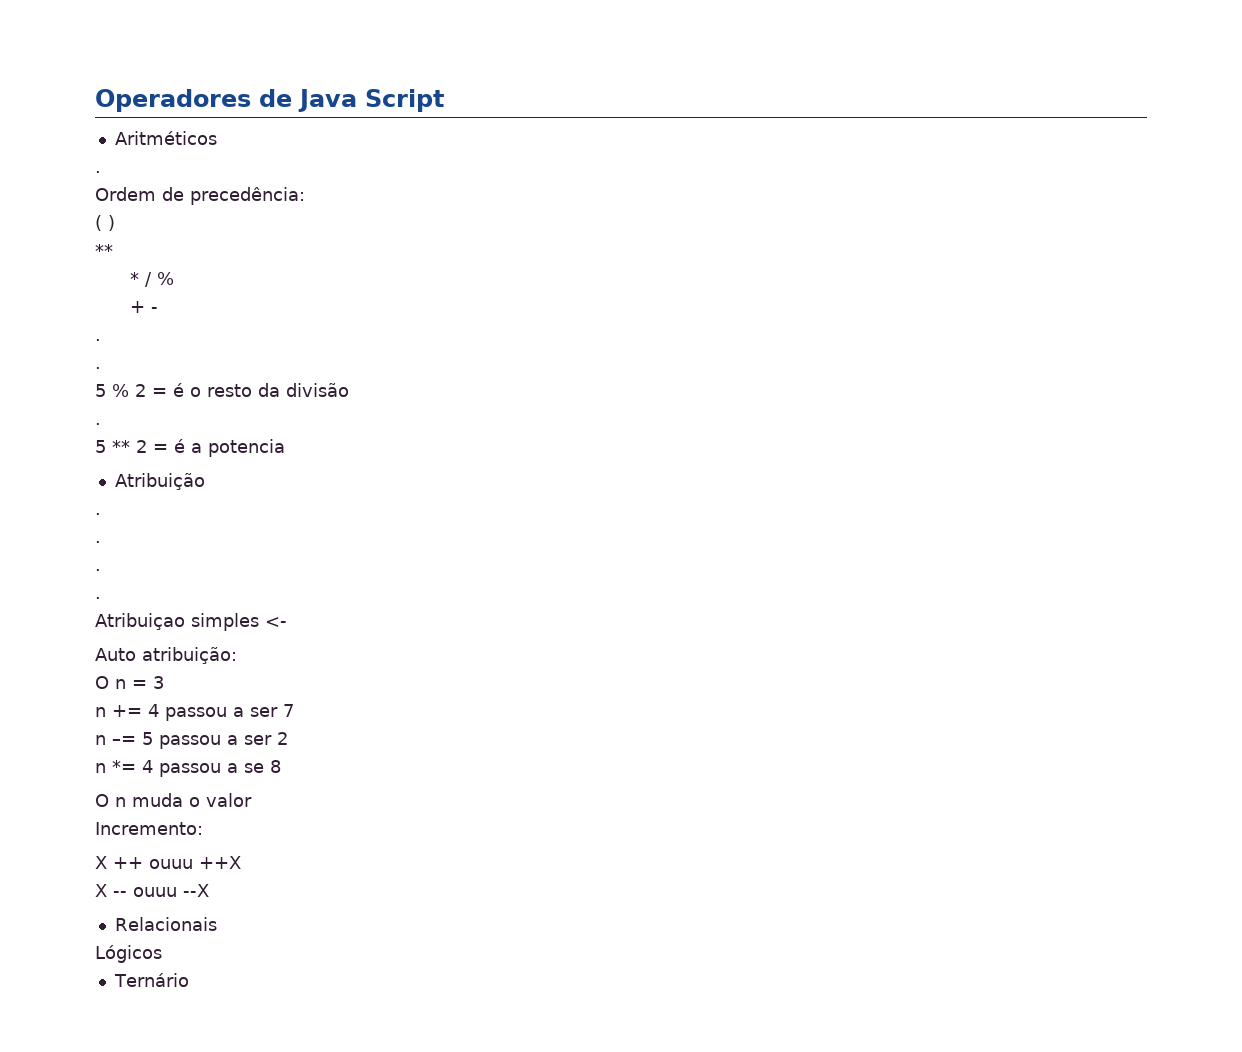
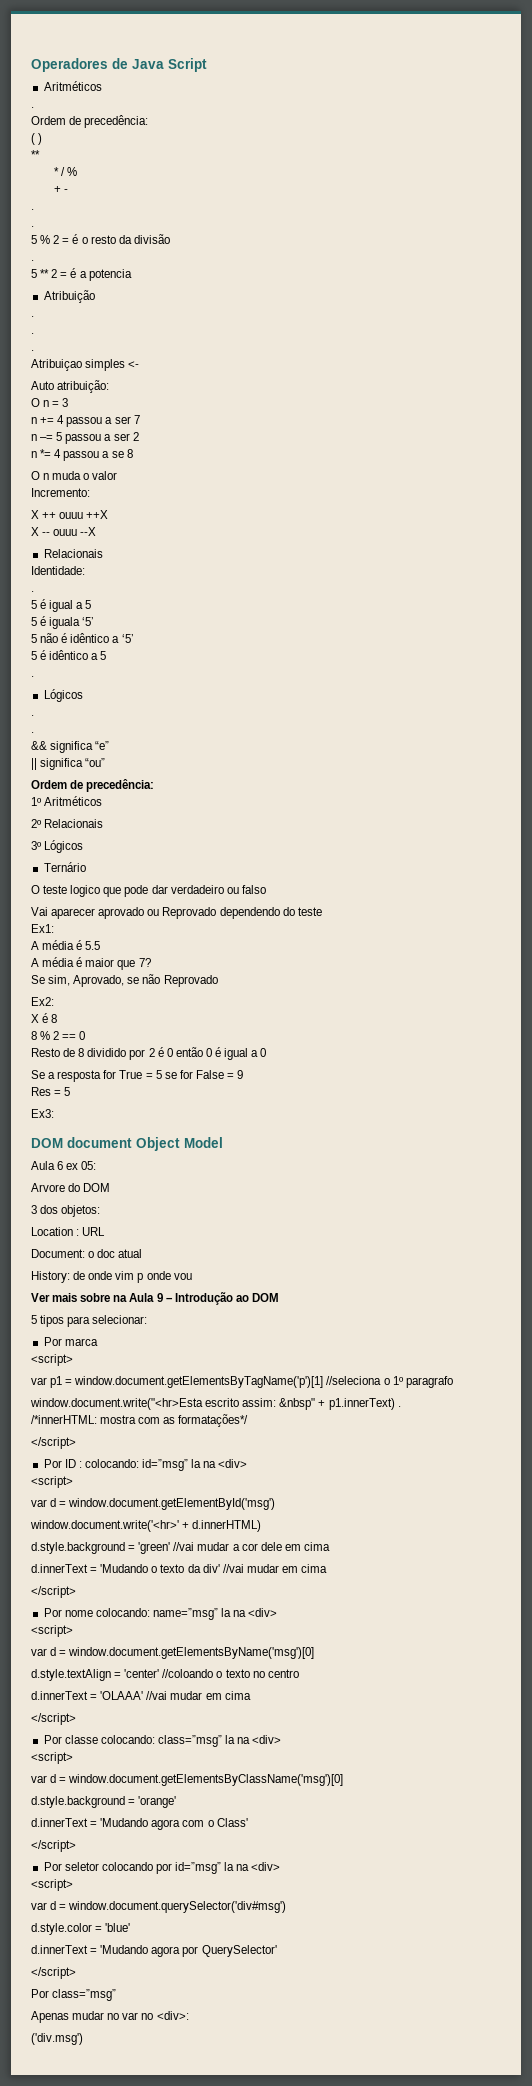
[95,597,101,599] // . -> (34, 350) none
[95,945,162,963] [113,973,189,987] Lógicos // Ternário -> [31,566,85,575] [31,591,34,592] [31,599,92,612] [31,616,95,629] [31,633,134,643] [31,650,107,660] [31,676,34,677] [43,689,83,702] [31,715,34,716] [31,732,34,733] [31,741,110,753] [31,758,106,770] [31,779,155,792] [31,796,103,806] [31,819,104,828] [31,840,84,853] [43,862,86,872] [31,885,266,897] [31,907,322,919] [31,924,54,933] [31,940,101,950] [31,957,151,970] [31,974,218,987] [31,997,54,1006] [31,1013,58,1023] [31,1031,86,1040] [31,1047,267,1060] [31,1070,244,1082] [31,1087,71,1096] [31,1109,54,1118] [31,1137,223,1151] [31,1161,97,1170] [31,1183,111,1192] [31,1205,101,1217] [31,1227,106,1236] [31,1249,143,1258] [31,1271,192,1283] [31,1292,279,1305] [31,1315,148,1327] [43,1337,98,1346] [31,1354,73,1366] [31,1376,453,1388] [30,1398,401,1410] [31,1414,249,1427] [31,1437,76,1449] [43,1459,248,1471] [31,1476,73,1488] [31,1498,276,1510] [30,1520,262,1532] [31,1542,330,1554] [31,1564,328,1573] [31,1586,76,1598] [43,1608,278,1620] [31,1625,73,1637] [31,1647,315,1659] [31,1669,299,1681] [31,1691,251,1700] [31,1713,76,1725] [43,1735,282,1747] [31,1752,73,1764] [31,1774,344,1786] [31,1796,177,1808] [31,1818,248,1830] [31,1840,76,1852] [43,1862,281,1874] [31,1879,73,1891] [31,1901,287,1913] [31,1923,131,1935] [31,1945,277,1957] [31,1967,76,1979] [31,1989,117,2001] [31,2011,189,2023] [31,2033,83,2045] Identidade: // . // 5 é igual a 5 // 5 é iguala ‘5’ // 5 não é idêntico a ‘5’ // 5 é idêntico a 5 // . // Lógicos // . // . // && significa “e” // || significa “ou” // Ordem de precedência: // 1º Aritméticos // 2º Relacionais // 3º Lógicos // Ternário // O teste logico que pode dar verdadeiro ou falso // Vai aparecer aprovado ou Reprovado dependendo do teste // Ex1: // A média é 5.5 // A média é maior que 7? // Se sim, Aprovado, se não Reprovado // Ex2: // X é 8 // 8 % 2 == 0 // Resto de 8 dividido por 2 é 0 então 0 é igual a 0 // Se a resposta for True = 5 se for False = 9 // Res = 5 // Ex3: // DOM document Object Model // Aula 6 ex 05: // Arvore do DOM // 3 dos objetos: // Location : URL // Document: o doc atual // History: de onde vim p onde vou // Ver mais sobre na Aula 9 – Introdução ao DOM // 5 tipos para selecionar: // Por marca // <script> // var p1 = window.document.getElementsByTagName('p')[1] //seleciona o 1º paragrafo // window.document.write("<hr>Esta escrito assim: &nbsp" + p1.innerText) . /*innerHTML: mostra com as formatações*/ // </script> // Por ID : colocando: id=”msg” la na <div> // <script> // var d = window.document.getElementById('msg') // window.document.write('<hr>' + d.innerHTML) // d.style.background = 'green' //vai mudar a cor dele em cima // d.innerText = 'Mudando o texto da div' //vai mudar em cima // </script> // Por nome colocando: name=”msg” la na <div> // <script> // var d = window.document.getElementsByName('msg')[0] // d.style.textAlign = 'center' //coloando o texto no centro // d.innerText = 'OLAAA' //vai mudar em cima // </script> // Por classe colocando: class=”msg” la na <div> // <script> // var d = window.document.getElementsByClassName('msg')[0] // d.style.background = 'orange' // d.innerText = 'Mudando agora com o Class' // </script> // Por seletor colocando por id=”msg” la na <div> // <script> // var d = window.document.querySelector('div#msg') // d.style.color = 'blue' // d.innerText = 'Mudando agora por QuerySelector' // </script> // Por class=”msg” // Apenas mudar no var no <div>: // ('div.msg')

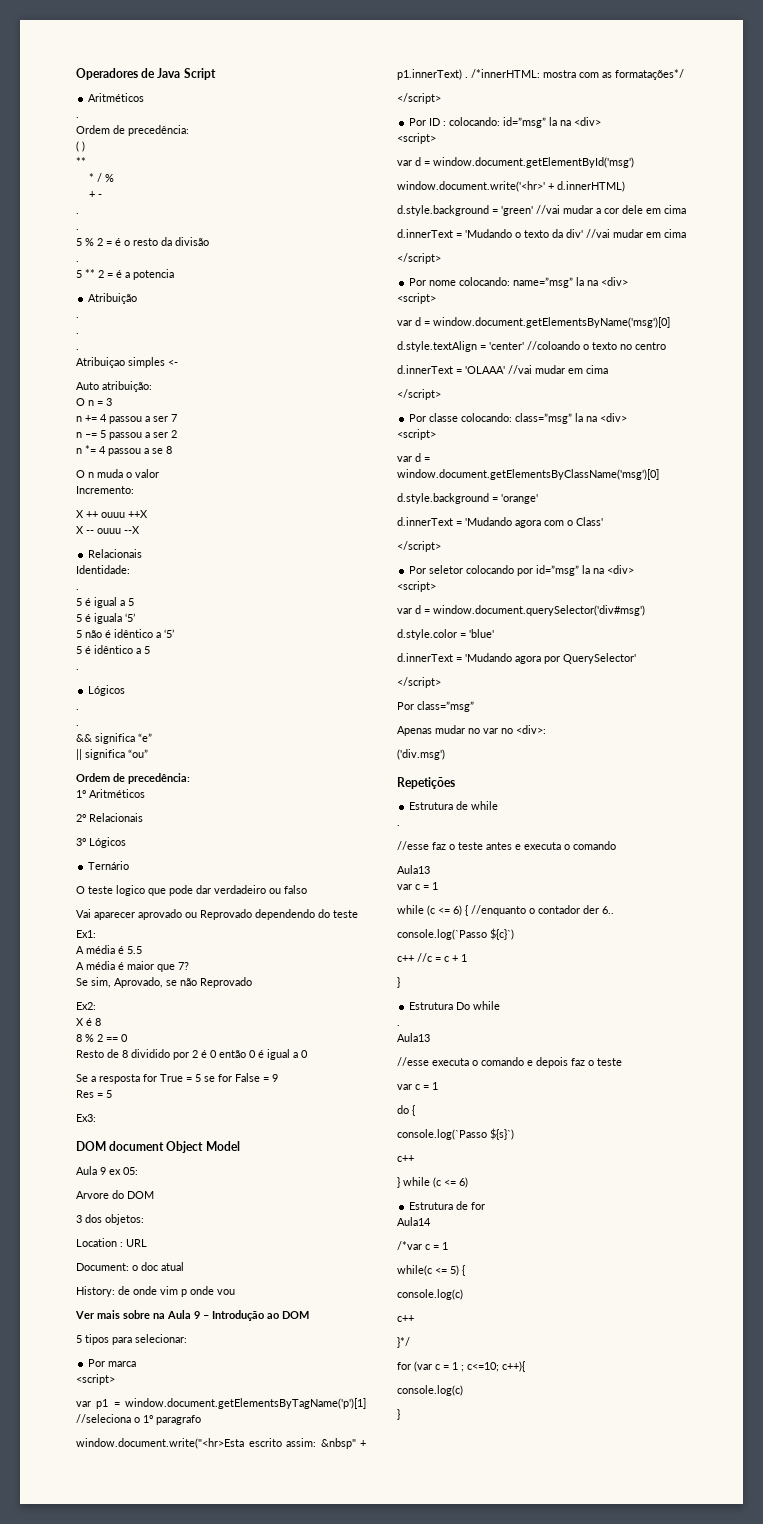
[57,1161,64,1170] 6 -> [100,1167,106,1175] 9
(83, 2039) none -> [397,777,455,789] [409,801,499,810] [397,825,400,826] [397,841,616,850] [397,865,430,874] [397,882,438,890] [397,905,614,916] [397,928,514,940] [397,953,467,962] [397,977,400,988] [409,1001,501,1010] [397,1025,400,1026] [397,1033,430,1042] [397,1057,622,1068] [397,1082,438,1090] [397,1105,415,1116] [397,1128,514,1140] [397,1155,414,1162] [397,1177,468,1188] [409,1201,486,1210] [397,1217,431,1226] [397,1241,448,1250] [397,1265,465,1276] [397,1289,463,1300] [397,1315,414,1322] [397,1337,410,1348] [397,1361,525,1372] [397,1385,463,1396] [397,1409,400,1420] // Repetições // Estrutura de while // . // //esse faz o teste antes e executa o comando // Aula13 // var c = 1 // while (c <= 6) { //enquanto o contador der 6.. // console.log(`Passo ${c}`) // c++ //c = c + 1 // } // Estrutura Do while // . // Aula13 // //esse executa o comando e depois faz o teste // var c = 1 // do { // console.log(`Passo ${s}`) // c++ // } while (c <= 6) // Estrutura de for // Aula14 // /*var c = 1 // while(c <= 5) { // console.log(c) // c++ // }*/ // for (var c = 1 ; c<=10; c++){ // console.log(c) // }

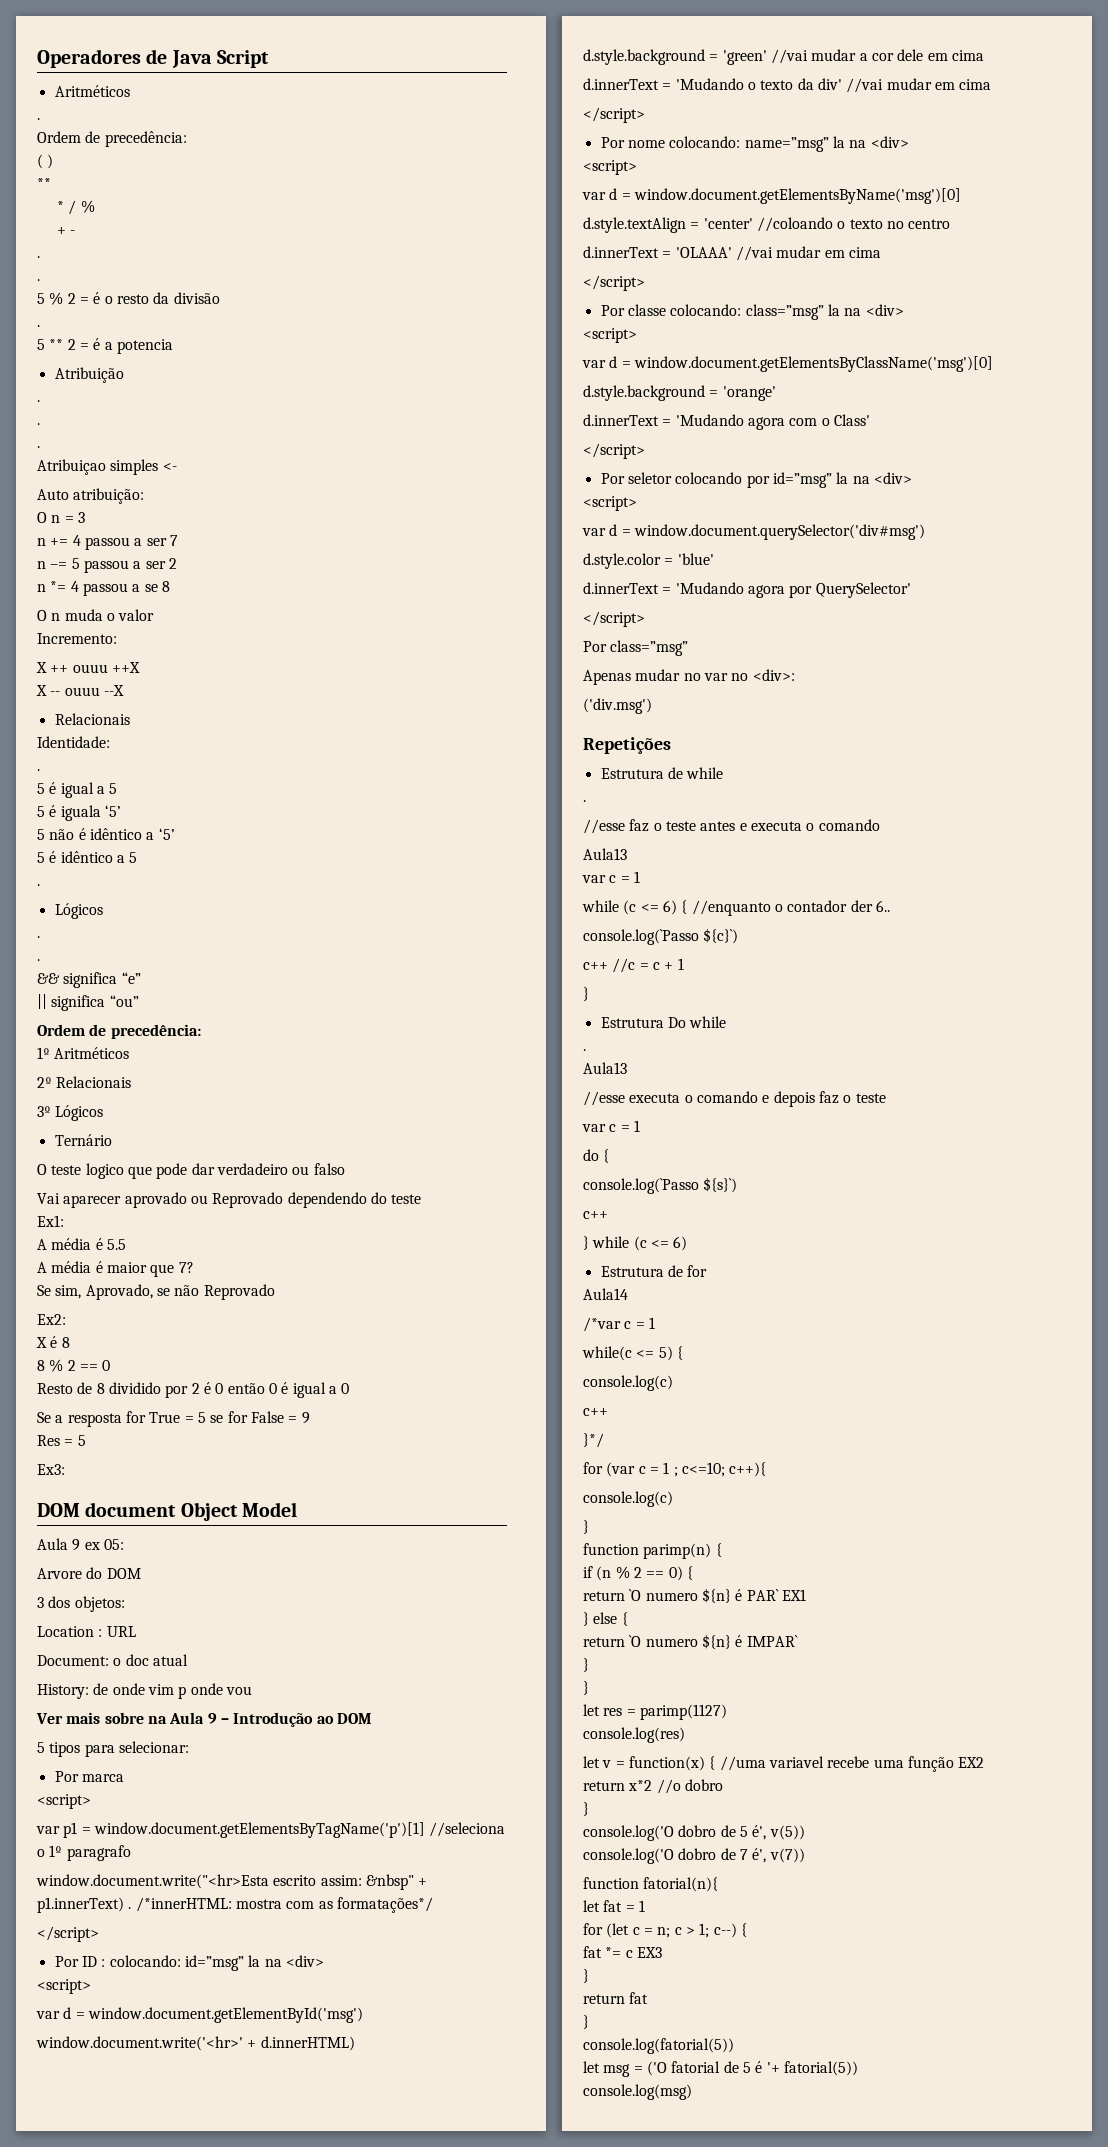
(400, 1414) none -> [583,1543,722,1559] [583,1566,693,1581] [583,1588,806,1603] [583,1612,628,1626] [583,1634,798,1649] [583,1658,589,1672] [583,1681,589,1695] [583,1704,727,1720] [583,1727,685,1743] [583,1756,985,1772] [583,1779,723,1794] [583,1802,589,1816] [583,1825,805,1841] [583,1848,805,1864] [583,1877,719,1892] [583,1900,645,1912] [583,1923,747,1938] [583,1946,662,1958] [583,1969,589,1983] [583,1992,649,2004] [583,2015,589,2029] [583,2038,734,2054] [583,2061,858,2077] [583,2084,692,2100] // function parimp(n) { // if (n % 2 == 0) { // return `O numero ${n} é PAR` EX1 // } else { // return `O numero ${n} é IMPAR` // } // } // let res = parimp(1127) // console.log(res) // let v = function(x) { //uma variavel recebe uma função EX2 // return x*2 //o dobro // } // console.log('O dobro de 5 é', v(5)) // console.log('O dobro de 7 é', v(7)) // function fatorial(n){ // let fat = 1 // for (let c = n; c > 1; c--) { // fat *= c EX3 // } // return fat // } // console.log(fatorial(5)) // let msg = ('O fatorial de 5 é '+ fatorial(5)) // console.log(msg)

